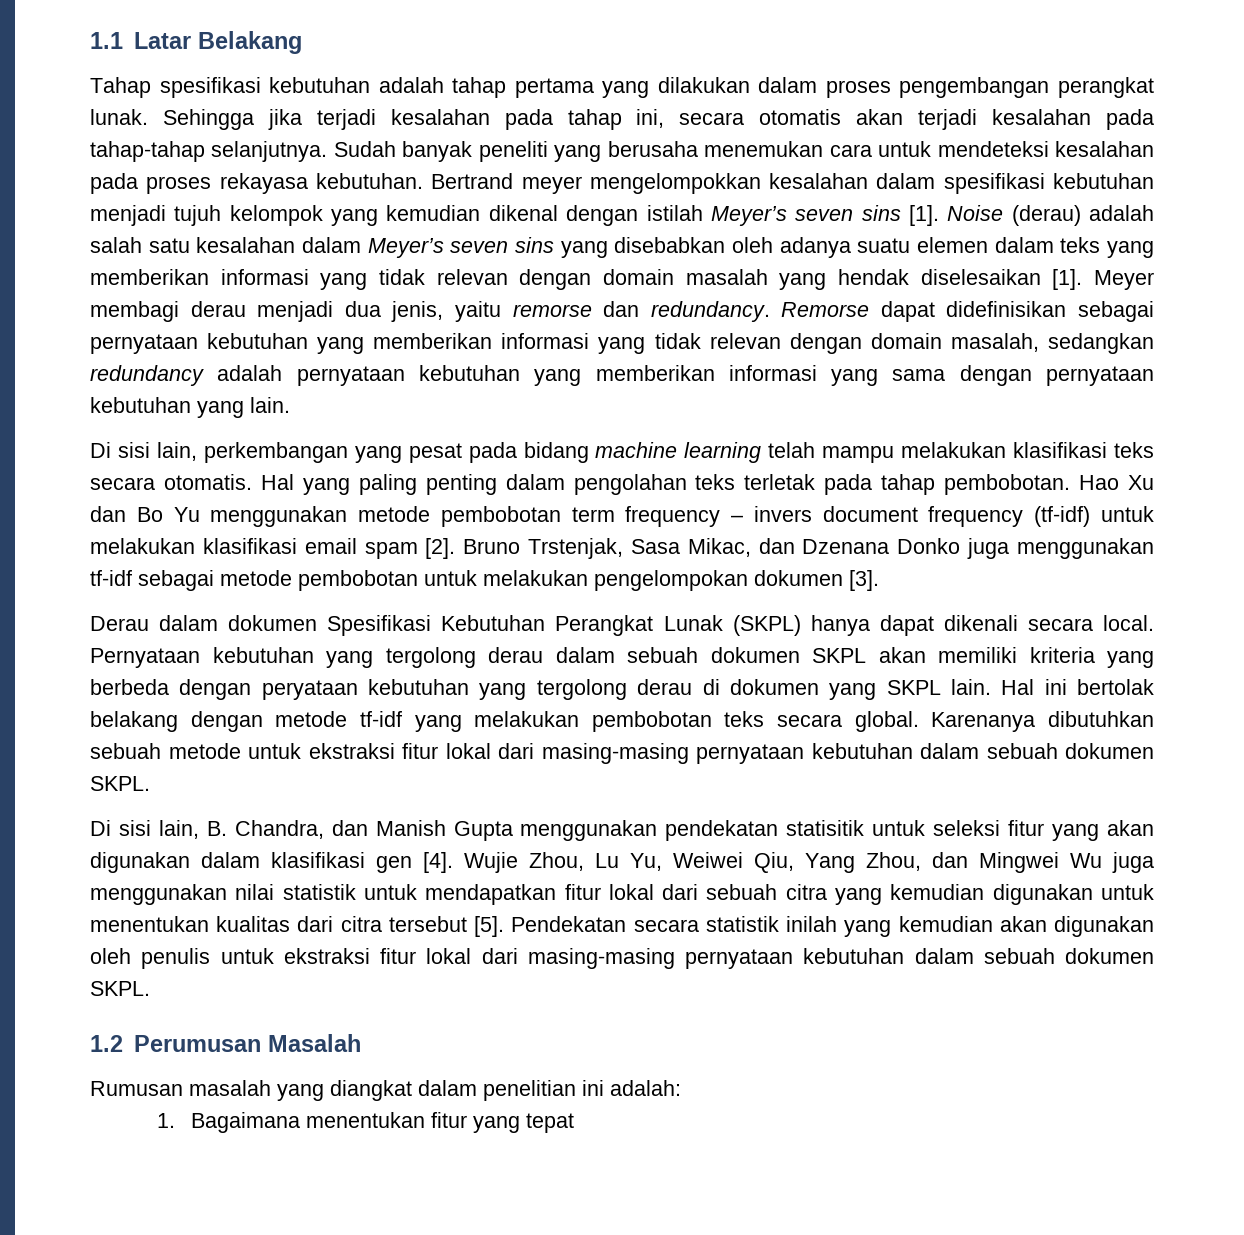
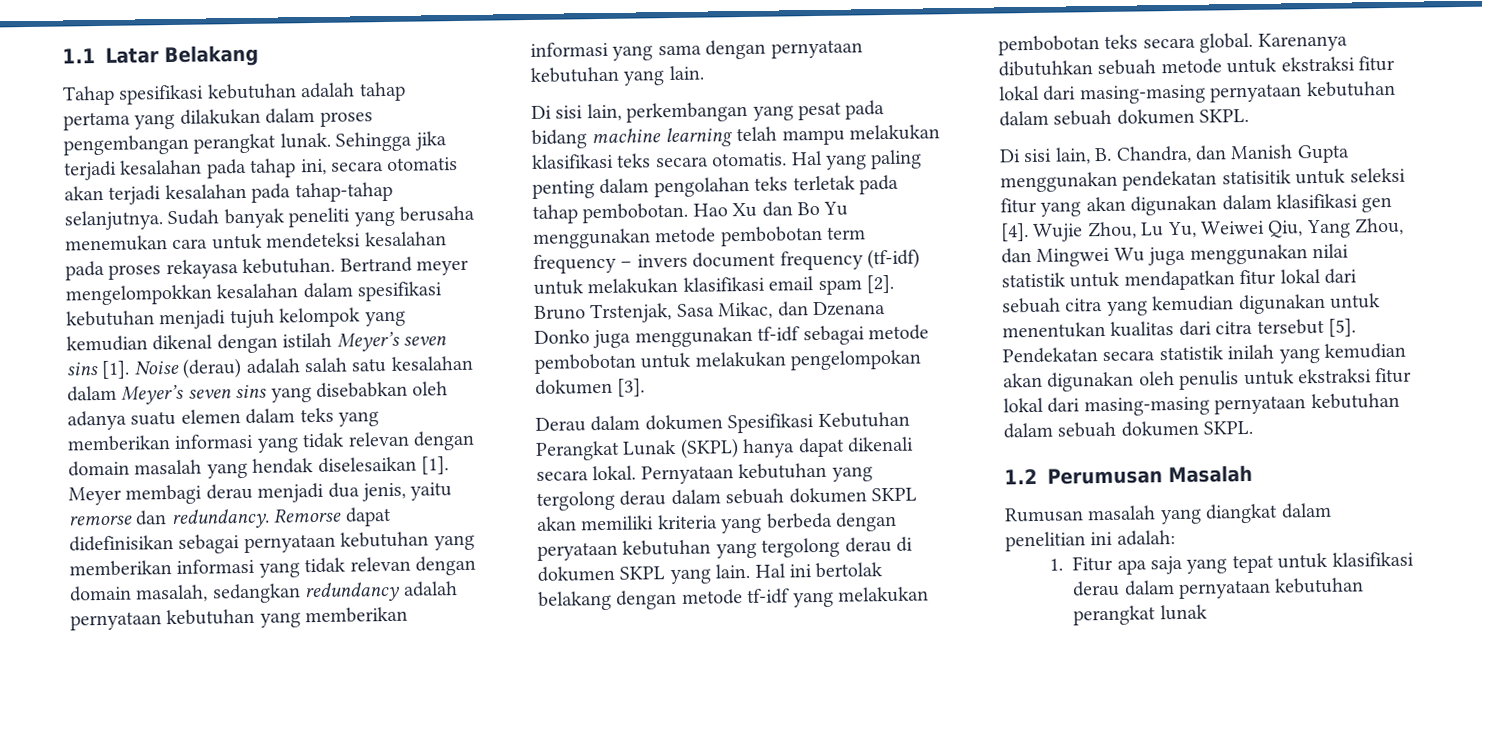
[1103,615,1155,631] local. -> [592,465,637,481] lokal.
[829,680,941,700] yang SKPL -> [619,566,711,585] SKPL yang
[190,1112,574,1133] Bagaimana menentukan fitur yang tepat -> [1072,551,1414,575] [1072,577,1365,599] [1073,604,1208,626] Fitur apa saja yang tepat untuk klasifikasi derau dalam pernyataan kebutuhan perangkat lunak

